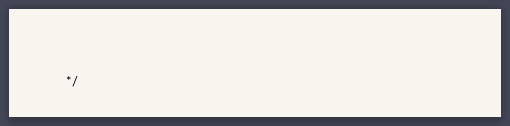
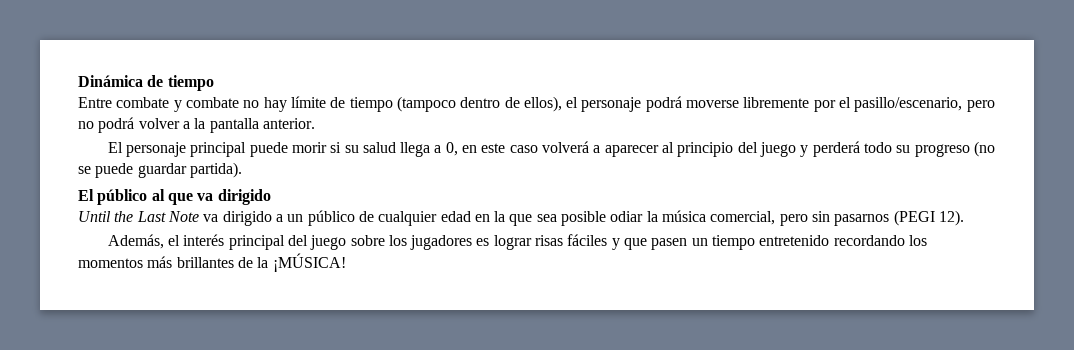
[66,76,78,87] */ -> [78,75,214,91] [78,96,995,112] [78,117,315,133] [107,141,995,157] [78,162,242,178] [78,189,271,205] [78,210,965,226] [107,234,928,250] [78,253,346,272] Dinámica de tiempo // Entre combate y combate no hay límite de tiempo (tampoco dentro de ellos), el personaje podrá moverse libremente por el pasillo/escenario, pero no podrá volver a la pantalla anterior. // El personaje principal puede morir si su salud llega a 0, en este caso volverá a aparecer al principio del juego y perderá todo su progreso (no se puede guardar partida). // El público al que va dirigido // Until the Last Note va dirigido a un público de cualquier edad en la que sea posible odiar la música comercial, pero sin pasarnos (PEGI 12). // Además, el interés principal del juego sobre los jugadores es lograr risas fáciles y que pasen un tiempo entretenido recordando los momentos más brillantes de la ¡MÚSICA!

